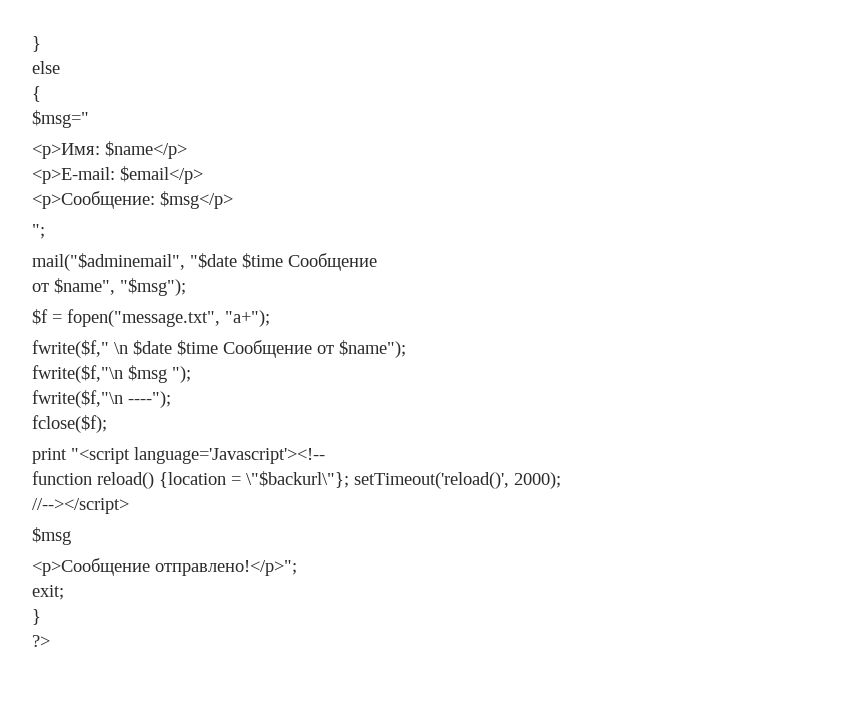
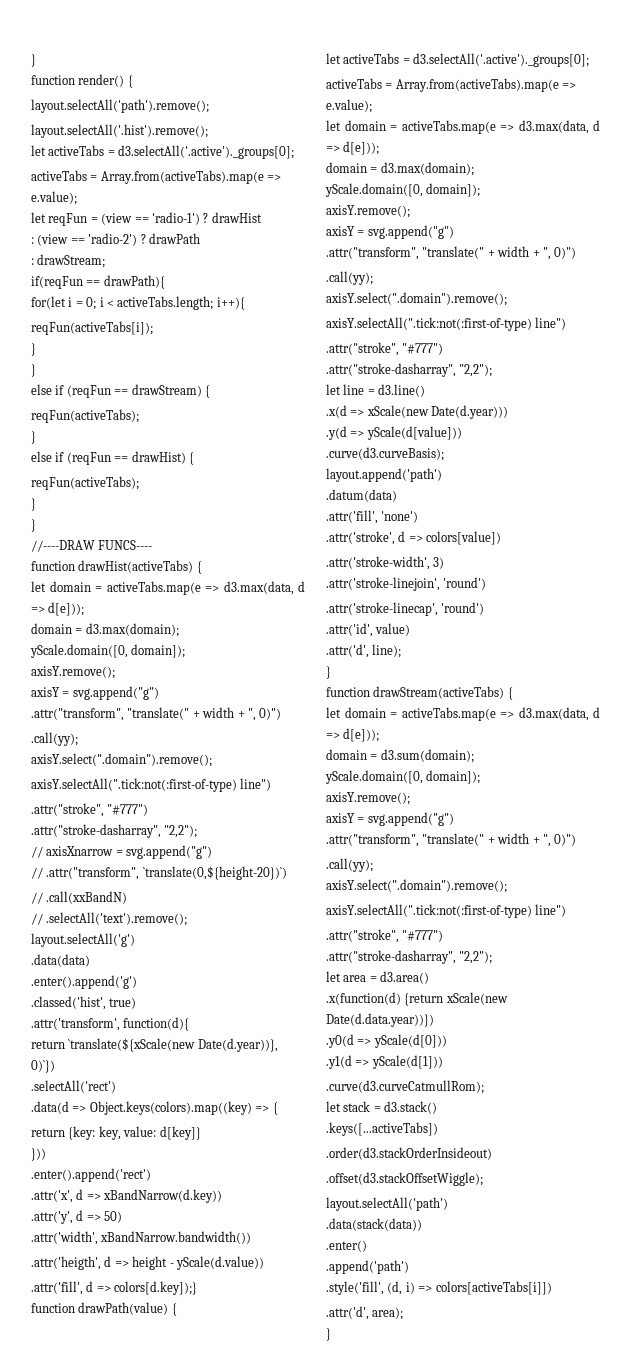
[32,36,41,52] [32,61,60,74] [32,86,41,102] [32,110,89,128] [32,141,187,159] [32,166,203,184] [32,191,233,209] [32,224,45,239] [32,253,377,271] [32,278,186,296] [32,309,270,327] [32,340,406,358] [32,365,191,383] [32,390,171,408] [32,415,107,433] [32,447,325,464] [32,471,561,489] [32,498,129,514] [32,527,71,545] [32,558,297,576] [32,585,64,600] [32,609,41,625] [32,635,50,647] } // else // { // $msg=" // <p>Имя: $name</p> // <p>E-mail: $email</p> // <p>Сообщение: $msg</p> // "; // mail("$adminemail", "$date $time Сообщение // от $name", "$msg"); // $f = fopen("message.txt", "a+"); // fwrite($f," \n $date $time Сообщение от $name"); // fwrite($f,"\n $msg "); // fwrite($f,"\n ----"); // fclose($f); // print "<script language='Javascript'><!-- // function reload() {location = \"$backurl\"}; setTimeout('reload()', 2000); // //--></script> // $msg // <p>Сообщение отправлено!</p>"; // exit; // } // ?> -> [31,54,36,67] [31,74,133,88] [31,99,209,113] [31,124,208,138] [31,145,295,159] [31,170,282,184] [31,191,77,205] [31,212,262,226] [31,233,200,246] [31,254,106,268] [31,275,165,289] [31,296,245,310] [31,321,153,335] [31,343,36,356] [31,364,36,377] [31,384,210,398] [31,409,139,423] [31,431,36,444] [31,451,194,465] [31,476,139,490] [31,498,36,511] [31,519,36,532] [31,540,153,552] [31,560,202,574] [31,581,305,595] [31,602,85,616] [31,623,179,637] [30,644,186,658] [31,666,115,679] [31,686,159,700] [31,707,282,721] [31,732,78,746] [31,753,212,767] [31,778,272,792] [31,803,149,817] [31,824,198,838] [31,845,213,859] [31,866,287,880] [31,891,128,904] [31,912,188,926] [31,933,135,947] [31,954,90,967] [31,975,137,989] [31,996,137,1010] [31,1017,190,1031] [31,1038,278,1052] [31,1060,55,1073] [31,1080,116,1093] [31,1101,278,1115] [31,1126,201,1140] [31,1148,46,1161] [31,1168,151,1182] [31,1189,223,1203] [31,1210,123,1224] [31,1231,252,1245] [31,1256,264,1270] [31,1281,198,1295] [31,1302,177,1316] [326,53,590,67] [326,78,577,92] [326,99,372,113] [326,120,600,134] [326,141,380,155] [326,162,474,176] [325,183,481,197] [326,205,410,218] [326,225,454,239] [326,246,577,260] [326,271,373,285] [326,292,507,306] [326,317,567,331] [326,342,444,356] [326,363,493,377] [326,384,426,397] [326,405,509,419] [326,426,462,440] [326,447,444,461] [326,468,442,482] [326,489,397,502] [326,510,419,524] [326,531,502,545] [326,556,445,570] [326,577,487,591] [326,602,485,616] [326,623,411,637] [326,644,402,658] [326,666,331,679] [326,686,513,700] [326,707,600,721] [326,728,380,742] [326,749,474,763] [325,770,481,784] [326,792,410,805] [326,812,454,826] [326,833,577,847] [326,858,373,872] [326,879,507,893] [326,904,567,918] [326,929,444,943] [326,950,493,964] [326,971,430,984] [326,992,508,1006] [326,1013,434,1027] [326,1034,447,1048] [326,1055,443,1069] [326,1080,484,1094] [326,1101,438,1114] [326,1122,438,1136] [326,1147,492,1160] [326,1172,483,1186] [326,1197,448,1211] [326,1218,422,1231] [326,1240,367,1252] [326,1260,409,1274] [326,1281,552,1295] [326,1306,404,1320] [326,1328,331,1341] } // function render() { // layout.selectAll('path').remove(); // layout.selectAll('.hist').remove(); // let activeTabs = d3.selectAll('.active')._groups[0]; // activeTabs = Array.from(activeTabs).map(e => e.value); // let reqFun = (view == 'radio-1') ? drawHist // : (view == 'radio-2') ? drawPath // : drawStream; // if(reqFun == drawPath){ // for(let i = 0; i < activeTabs.length; i++){ // reqFun(activeTabs[i]); // } // } // else if (reqFun == drawStream) { // reqFun(activeTabs); // } // else if (reqFun == drawHist) { // reqFun(activeTabs); // } // } // //----DRAW FUNCS---- // function drawHist(activeTabs) { // let domain = activeTabs.map(e => d3.max(data, d => d[e])); // domain = d3.max(domain); // yScale.domain([0, domain]); // axisY.remove(); // axisY = svg.append("g") // .attr("transform", "translate(" + width + ", 0)") // .call(yy); // axisY.select(".domain").remove(); // axisY.selectAll(".tick:not(:first-of-type) line") // .attr("stroke", "#777") // .attr("stroke-dasharray", "2,2"); // // axisXnarrow = svg.append("g") // // .attr("transform", `translate(0,${height-20})`) // // .call(xxBandN) // // .selectAll('text').remove(); // layout.selectAll('g') // .data(data) // .enter().append('g') // .classed('hist', true) // .attr('transform', function(d){ // return `translate(${xScale(new Date(d.year))}, 0)`}) // .selectAll('rect') // .data(d => Object.keys(colors).map((key) => { // return {key: key, value: d[key]} // })) // .enter().append('rect') // .attr('x', d => xBandNarrow(d.key)) // .attr('y', d => 50) // .attr('width', xBandNarrow.bandwidth()) // .attr('heigth', d => height - yScale(d.value)) // .attr('fill', d => colors[d.key]);} // function drawPath(value) { // let activeTabs = d3.selectAll('.active')._groups[0]; // activeTabs = Array.from(activeTabs).map(e => e.value); // let domain = activeTabs.map(e => d3.max(data, d => d[e])); // domain = d3.max(domain); // yScale.domain([0, domain]); // axisY.remove(); // axisY = svg.append("g") // .attr("transform", "translate(" + width + ", 0)") // .call(yy); // axisY.select(".domain").remove(); // axisY.selectAll(".tick:not(:first-of-type) line") // .attr("stroke", "#777") // .attr("stroke-dasharray", "2,2"); // let line = d3.line() // .x(d => xScale(new Date(d.year))) // .y(d => yScale(d[value])) // .curve(d3.curveBasis); // layout.append('path') // .datum(data) // .attr('fill', 'none') // .attr('stroke', d => colors[value]) // .attr('stroke-width', 3) // .attr('stroke-linejoin', 'round') // .attr('stroke-linecap', 'round') // .attr('id', value) // .attr('d', line); // } // function drawStream(activeTabs) { // let domain = activeTabs.map(e => d3.max(data, d => d[e])); // domain = d3.sum(domain); // yScale.domain([0, domain]); // axisY.remove(); // axisY = svg.append("g") // .attr("transform", "translate(" + width + ", 0)") // .call(yy); // axisY.select(".domain").remove(); // axisY.selectAll(".tick:not(:first-of-type) line") // .attr("stroke", "#777") // .attr("stroke-dasharray", "2,2"); // let area = d3.area() // .x(function(d) {return xScale(new Date(d.data.year))}) // .y0(d => yScale(d[0])) // .y1(d => yScale(d[1])) // .curve(d3.curveCatmullRom); // let stack = d3.stack() // .keys([...activeTabs]) // .order(d3.stackOrderInsideout) // .offset(d3.stackOffsetWiggle); // layout.selectAll('path') // .data(stack(data)) // .enter() // .append('path') // .style('fill', (d, i) => colors[activeTabs[i]]) // .attr('d', area); // }

